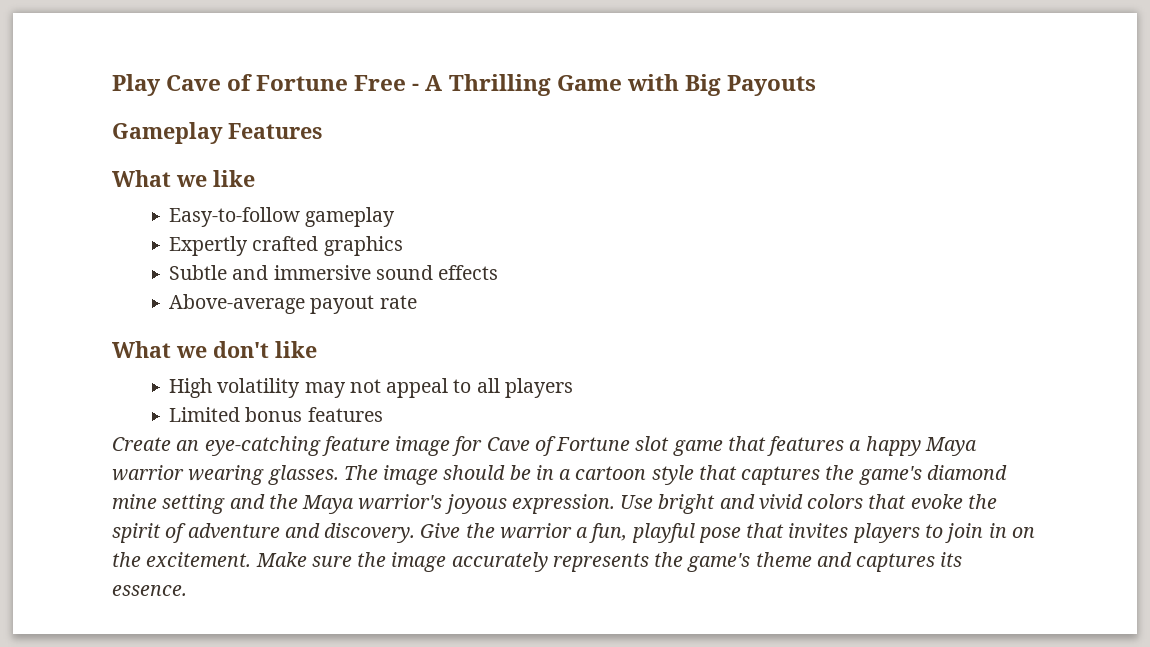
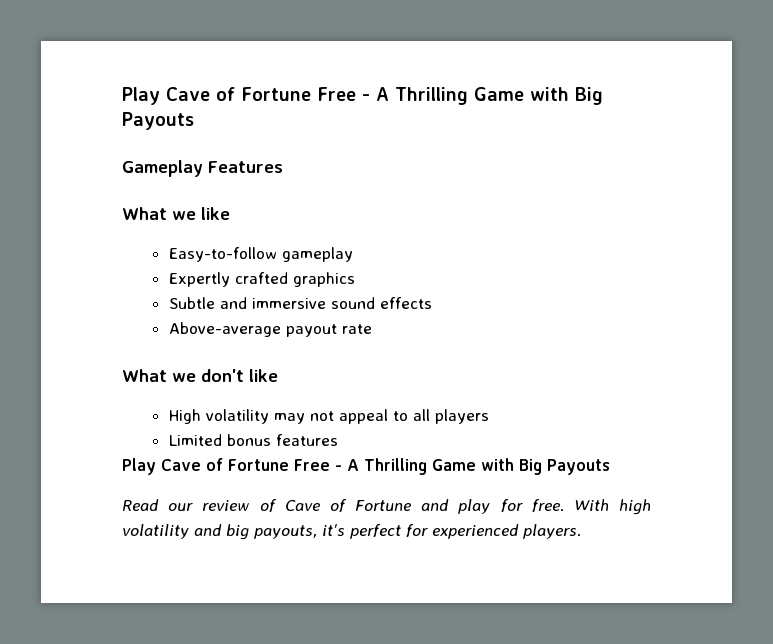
[112,436,977,456] [112,465,1007,485] [112,494,997,514] [112,523,1035,543] [112,552,963,572] [112,585,187,596] Create an eye-catching feature image for Cave of Fortune slot game that features a happy Maya warrior wearing glasses. The image should be in a cartoon style that captures the game's diamond mine setting and the Maya warrior's joyous expression. Use bright and vivid colors that evoke the spirit of adventure and discovery. Give the warrior a fun, playful pose that invites players to join in on the excitement. Make sure the image accurately represents the game's theme and captures its essence. -> [122,458,610,475] [122,499,652,515] [122,524,581,540] Play Cave of Fortune Free - A Thrilling Game with Big Payouts // Read our review of Cave of Fortune and play for free. With high volatility and big payouts, it's perfect for experienced players.

